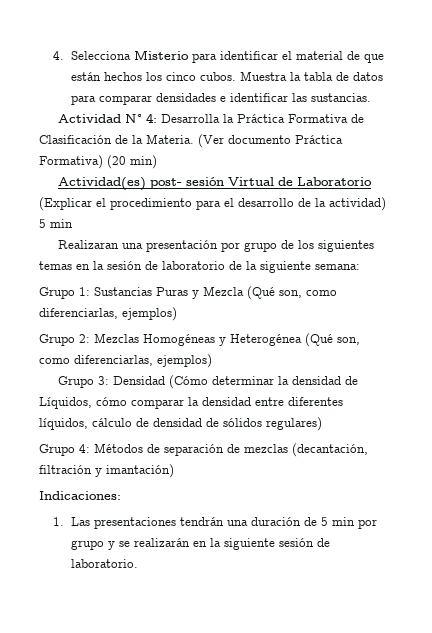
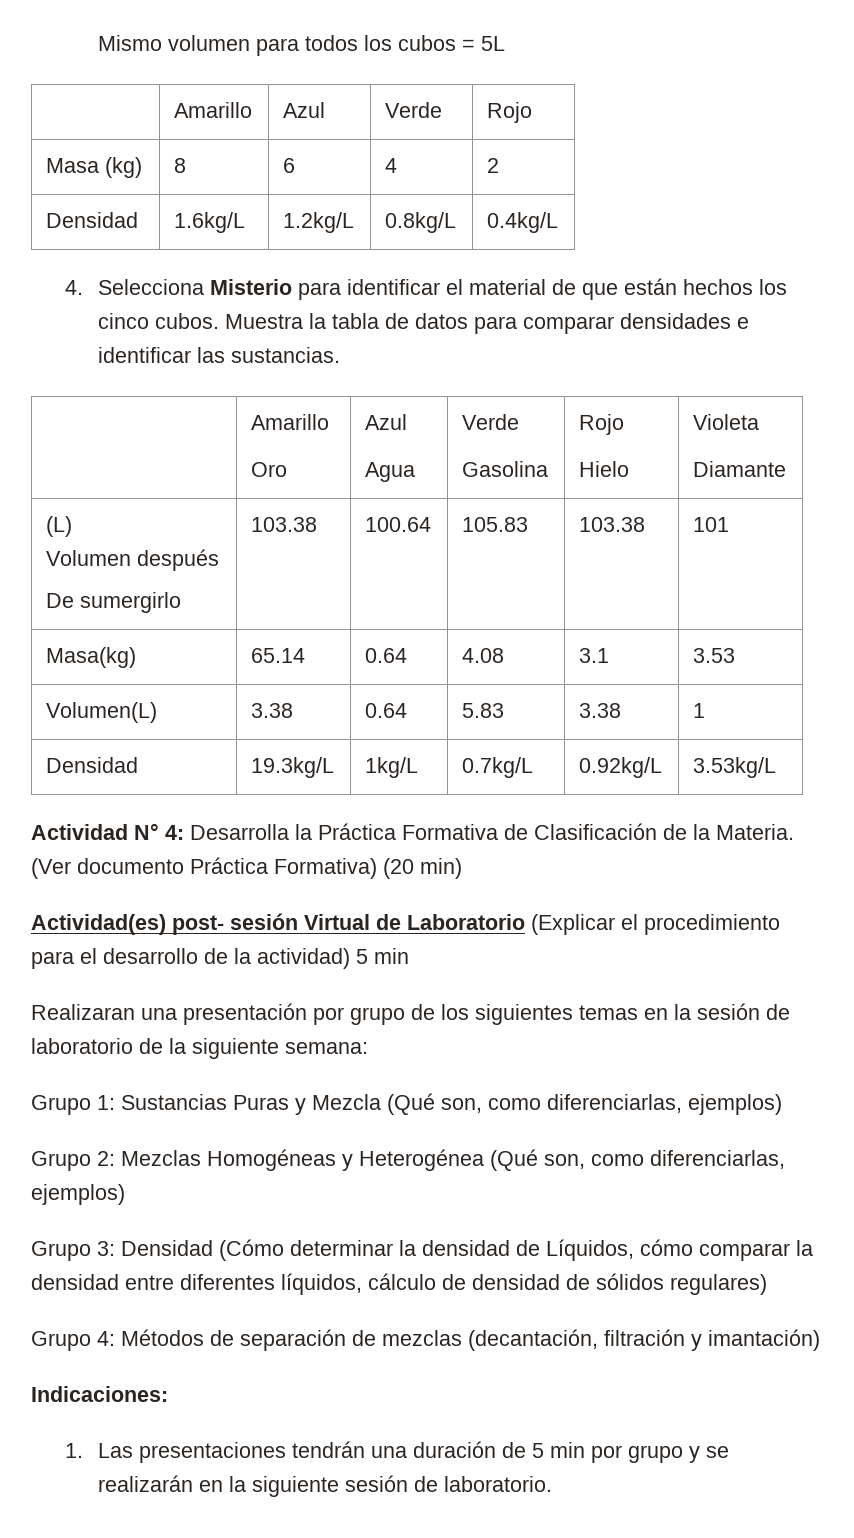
(53, 55) none -> [98,35,506,56] [174,102,253,118] [283,102,326,118] [385,102,443,118] [487,102,533,123] [46,157,143,178] [174,158,187,173] [283,158,296,173] [385,158,398,173] [487,158,500,173] [46,212,139,228] [174,212,246,233] [283,212,355,233] [385,212,457,233] [487,212,559,233] Mismo volumen para todos los cubos = 5L // | Amarillo | Azul | Verde | Rojo // Masa (kg) | 8 | 6 | 4 | 2 // Densidad | 1.6kg/L | 1.2kg/L | 0.8kg/L | 0.4kg/L //
(371, 97) none -> [251,414,330,430] [251,462,288,477] [365,414,408,430] [365,462,416,482] [462,414,520,430] [462,461,549,477] [579,414,625,435] [579,461,630,477] [693,414,760,430] [693,461,787,477] [46,516,73,537] [46,549,220,571] [46,592,182,613] [251,517,318,532] [365,517,432,532] [462,517,529,532] [579,517,646,532] [693,517,730,532] [46,647,137,668] [251,648,306,663] [365,648,408,663] [462,648,505,663] [579,648,610,663] [693,648,736,663] [46,702,158,723] [251,703,294,718] [365,703,408,718] [462,703,505,718] [579,703,622,718] [693,703,706,718] [46,757,139,773] [251,757,335,778] [365,757,419,778] [462,757,534,778] [579,757,663,778] [693,757,777,778] // | Amarillo // Oro | Azul // Agua | Verde // Gasolina | Rojo // Hielo | Violeta // Diamante // (L) // Volumen después // De sumergirlo | 103.38 | 100.64 | 105.83 | 103.38 | 101 // Masa(kg) | 65.14 | 0.64 | 4.08 | 3.1 | 3.53 // Volumen(L) | 3.38 | 0.64 | 5.83 | 3.38 | 1 // Densidad | 19.3kg/L | 1kg/L | 0.7kg/L | 0.92kg/L | 3.53kg/L

